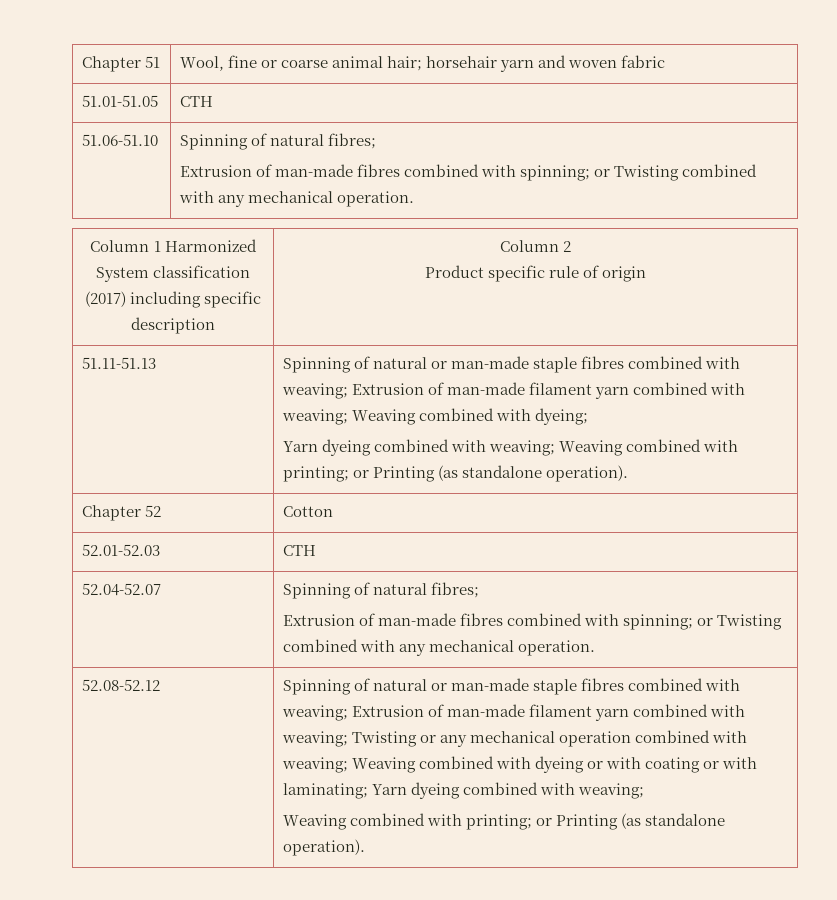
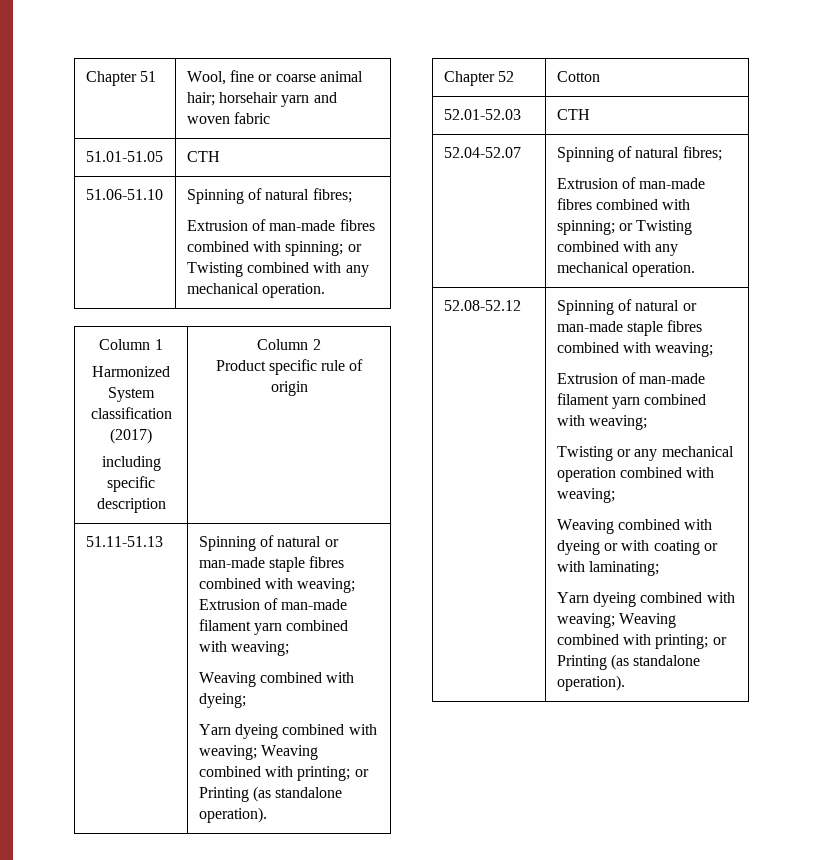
(161, 246) none -> (163, 344) //
(126, 299) none -> (152, 436) //
(348, 417) none -> (290, 648) //
[351,704,745,721] [281,731,348,747] Extrusion of man-made filament yarn combined with weaving; -> [556,372,706,384] [556,393,707,409] [556,415,648,430] // Extrusion of man-made filament yarn combined with weaving; //
(348, 765) none -> (615, 495) //
[371,782,644,799] Yarn dyeing combined with weaving; // -> [556,592,735,607] [556,613,615,628] // Yarn dyeing combined with weaving;

